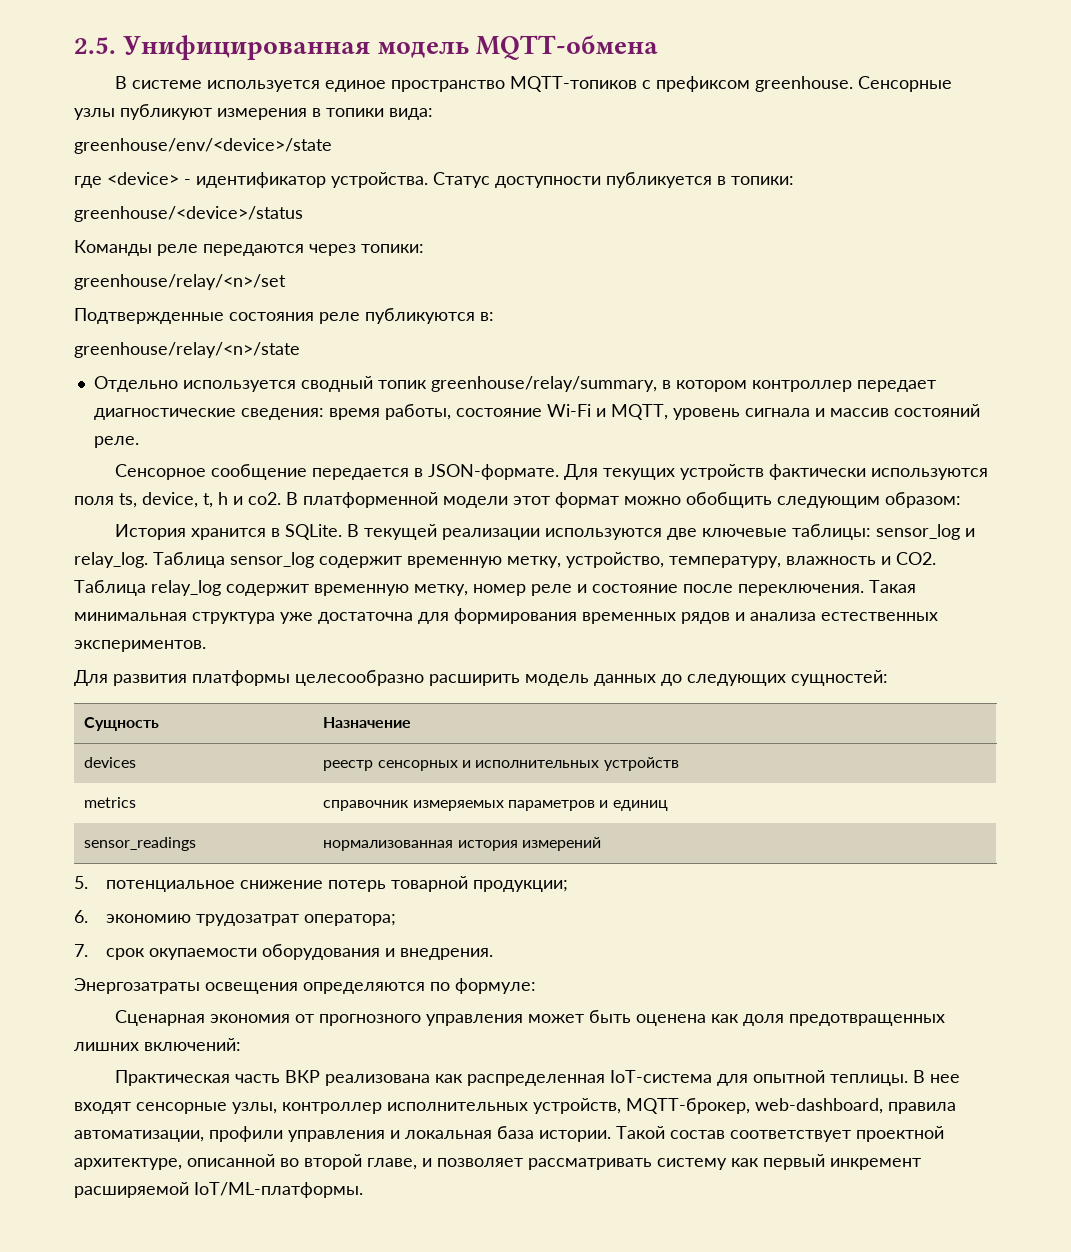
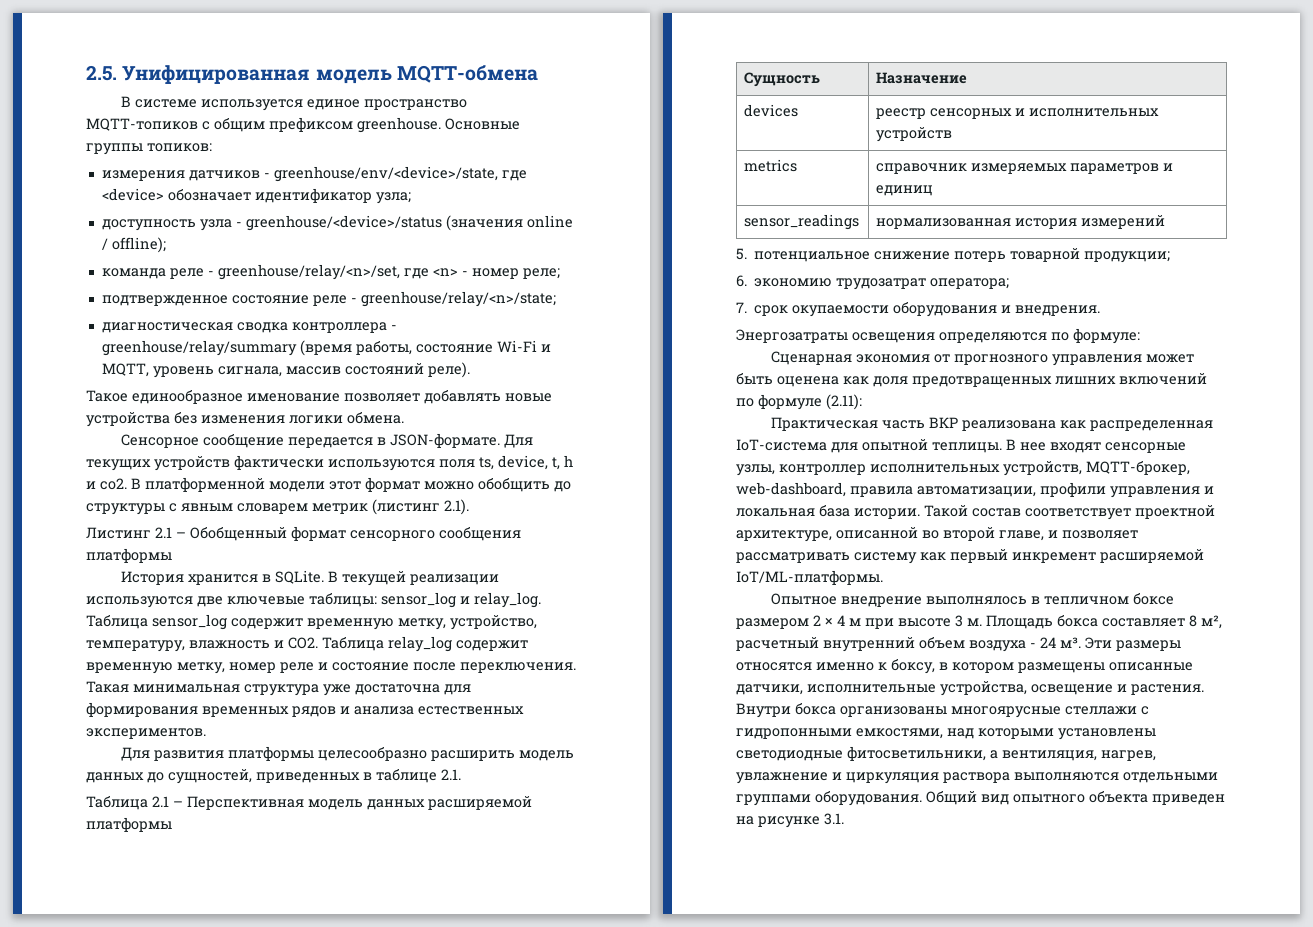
(652, 84) none -> [214,118,265,132] общим
[858,76,953,92] [74,104,433,120] [74,138,332,154] [74,172,794,188] [74,206,303,222] [74,240,424,256] [74,274,286,290] [74,308,494,324] [74,342,300,358] [93,376,936,392] [93,408,380,420] Сенсорные узлы публикуют измерения в топики вида: // greenhouse/env/<device>/state // где <device> - идентификатор устройства. Статус доступности публикуется в топики: // greenhouse/<device>/status // Команды реле передаются через топики: // greenhouse/relay/<n>/set // Подтвержденные состояния реле публикуются в: // greenhouse/relay/<n>/state // Отдельно используется сводный топик greenhouse/relay/summary, в котором контроллер передает диагностические сведения: время -> [445,118,520,130] [86,143,212,155] [101,166,527,182] [101,188,411,204] [101,215,573,231] [101,237,166,253] [101,264,560,280] [101,291,556,307] [101,322,397,333] [101,340,352,356] Основные группы топиков: // измерения датчиков - greenhouse/env/<device>/state, где <device> обозначает идентификатор узла; // доступность узла - greenhouse/<device>/status (значения online / offline); // команда реле - greenhouse/relay/<n>/set, где <n> - номер реле; // подтвержденное состояние реле - greenhouse/relay/<n>/state; // диагностическая сводка контроллера - greenhouse/relay/summary (время
[744,404,980,417] [93,436,139,448] сигнала и массив состояний реле. -> [217,362,470,378] [86,390,552,404] [86,412,404,427] сигнала, массив состояний реле). // Такое единообразное именование позволяет добавлять новые устройства без изменения логики обмена.
[777,492,961,508] следующим образом: -> [554,481,571,492] [86,499,469,515] [86,526,521,541] [86,548,172,563] до структуры с явным словарем метрик (листинг 2.1). // Листинг 2.1 – Обобщенный формат сенсорного сообщения платформы
[687,670,888,686] следующих сущностей: -> [168,769,461,784] [86,796,532,810] [86,817,172,832] сущностей, приведенных в таблице 2.1. // Таблица 2.1 – Перспективная модель данных расширяемой платформы
[144,1038,241,1051] включений: -> [1119,373,1207,385] [736,394,862,410] включений по формуле (2.11):
(363, 1190) none -> [770,593,1174,607] [736,615,1222,629] [736,637,1181,652] [736,659,1193,674] [736,681,1204,696] [736,703,1149,718] [736,728,1156,740] [736,746,1156,761] [736,772,1218,784] [736,791,1225,806] [736,813,844,828] // Опытное внедрение выполнялось в тепличном боксе размером 2 × 4 м при высоте 3 м. Площадь бокса составляет 8 м², расчетный внутренний объем воздуха - 24 м³. Эти размеры относятся именно к боксу, в котором размещены описанные датчики, исполнительные устройства, освещение и растения. Внутри бокса организованы многоярусные стеллажи с гидропонными емкостями, над которыми установлены светодиодные фитосветильники, а вентиляция, нагрев, увлажнение и циркуляция раствора выполняются отдельными группами оборудования. Общий вид опытного объекта приведен на рисунке 3.1.

